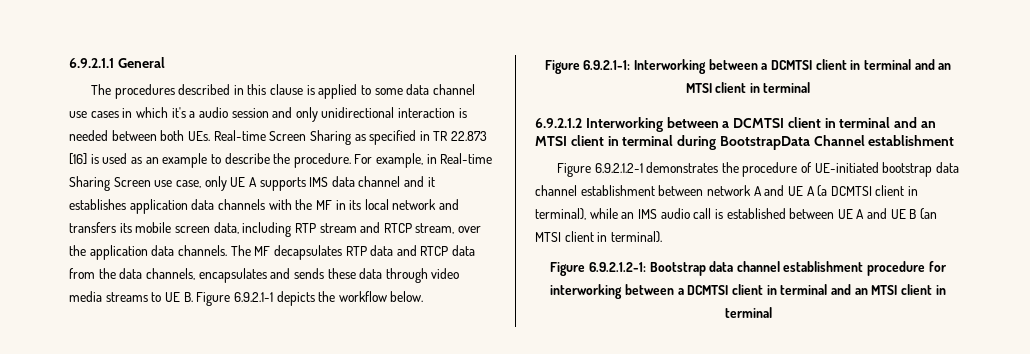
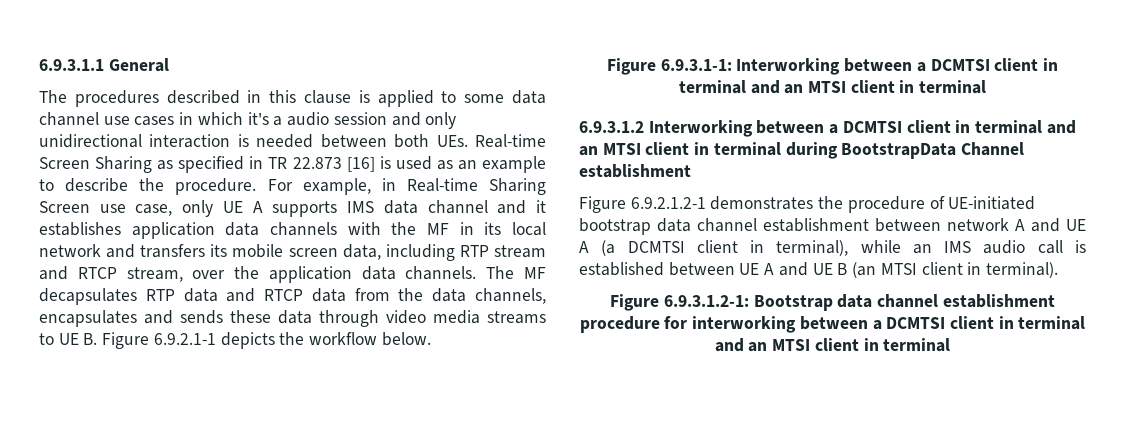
[69,58,114,68] 6.9.2.1.1 -> [39,59,104,71] 6.9.3.1.1
[583,60,631,70] 6.9.2.1-1: -> [660,59,732,71] 6.9.3.1-1:
[535,118,582,128] 6.9.2.1.2 -> [579,121,644,133] 6.9.3.1.2
[588,262,646,272] 6.9.2.1.2-1: -> [663,295,749,307] 6.9.3.1.2-1:

